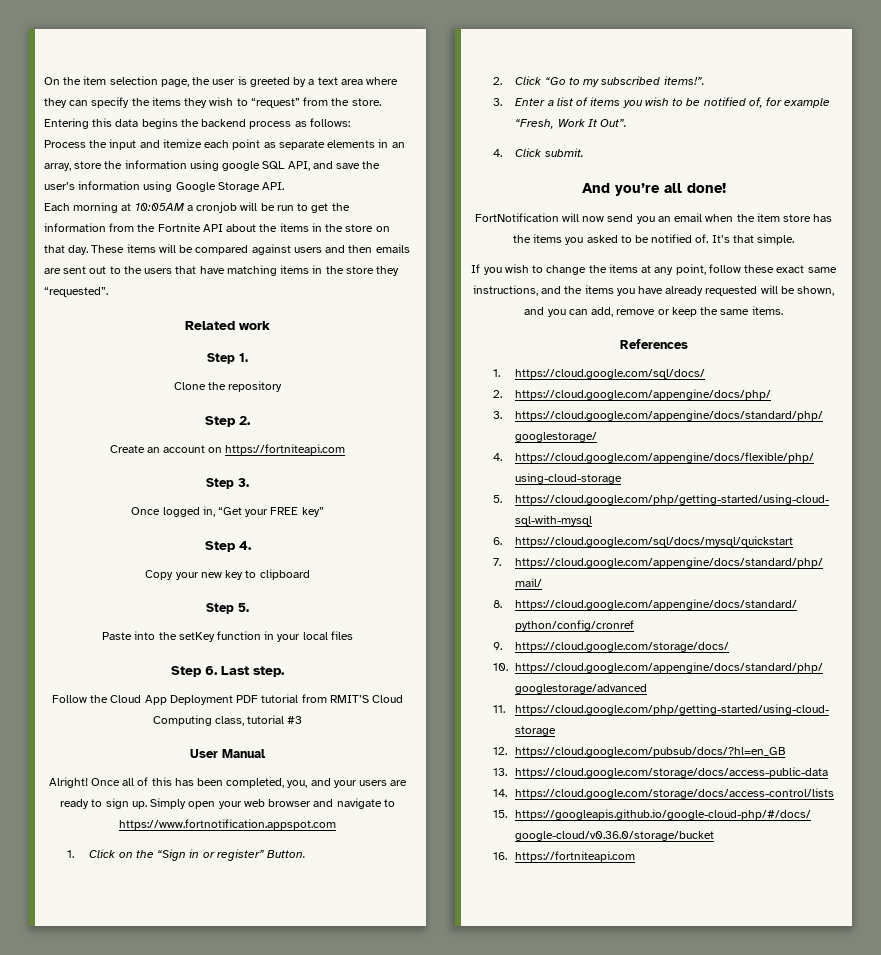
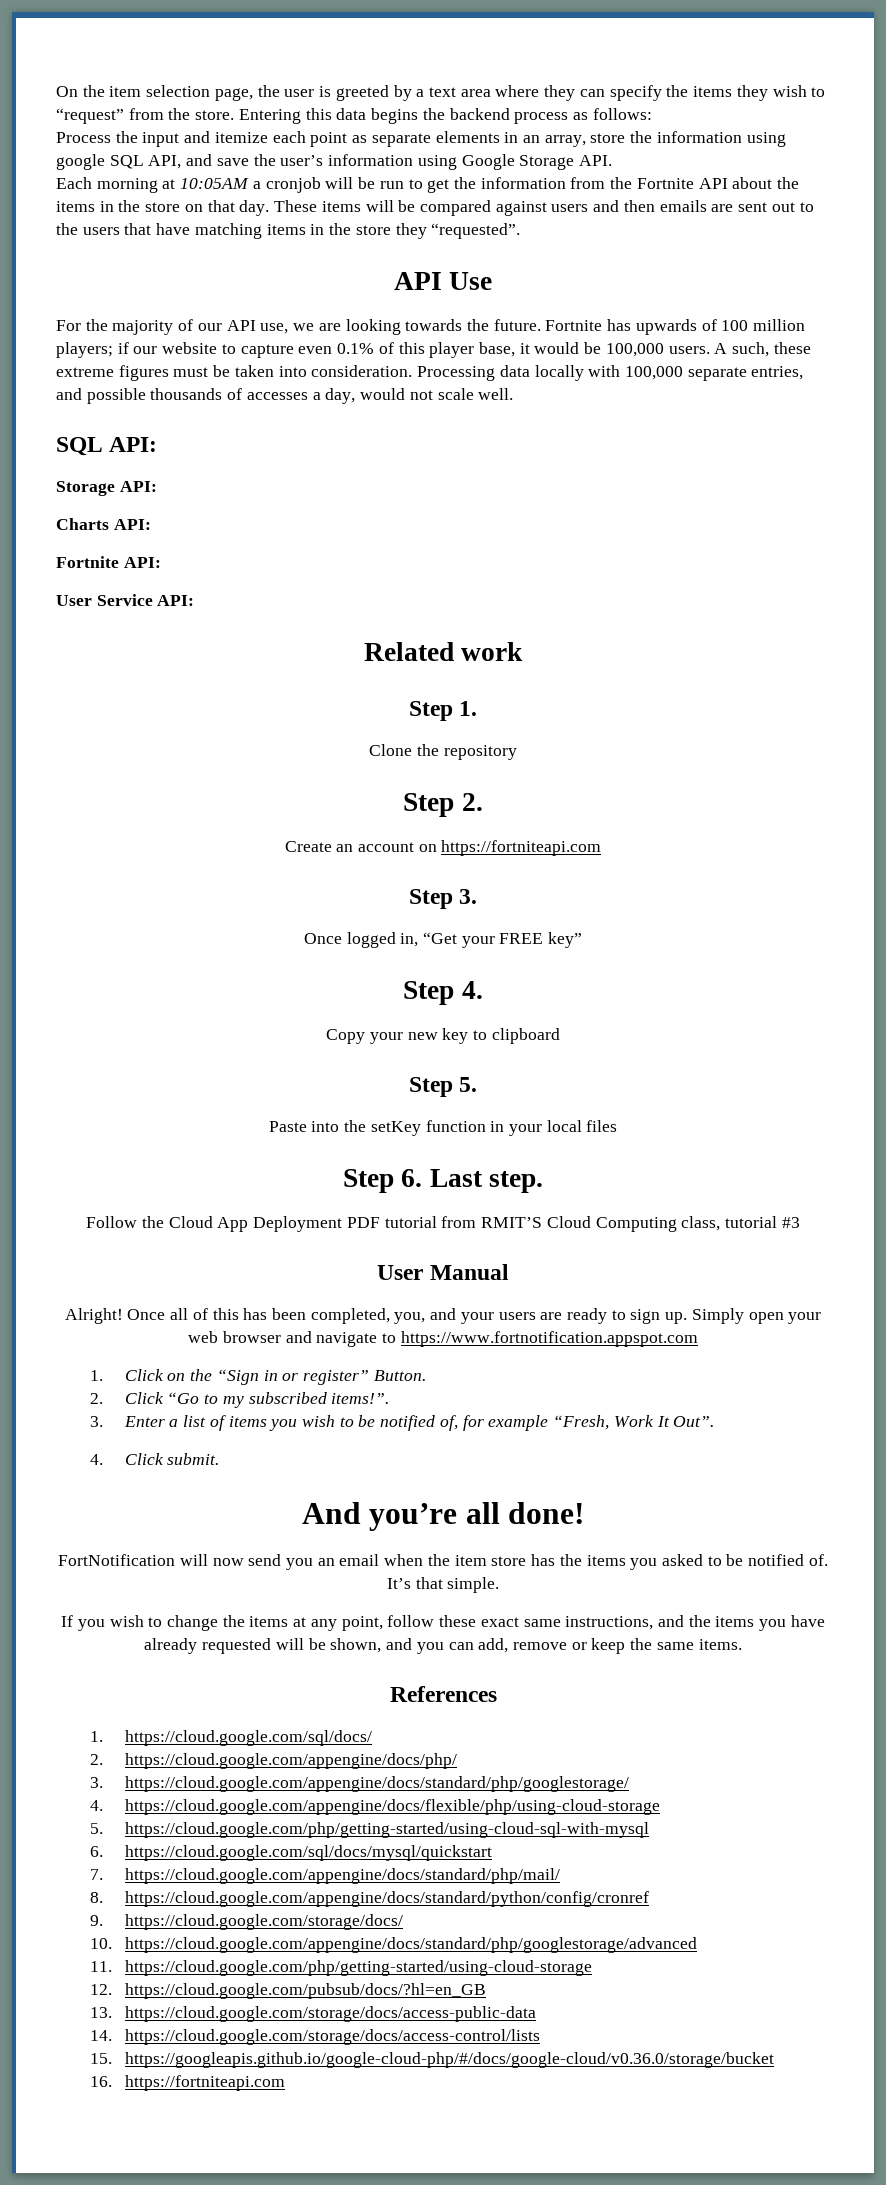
(108, 292) none -> [393,272,493,290] [56,319,806,335] [56,342,811,358] [56,365,804,381] [56,388,514,404] [56,437,158,456] [56,481,157,496] [56,518,151,530] [56,556,161,568] [56,594,195,606] // API Use // For the majority of our API use, we are looking towards the future. Fortnite has upwards of 100 million players; if our website to capture even 0.1% of this player base, it would be 100,000 users. A such, these extreme figures must be taken into consideration. Processing data locally with 100,000 separate entries, and possible thousands of accesses a day, would not scale well. // SQL API: // Storage API: // Charts API: // Fortnite API: // User Service API:

